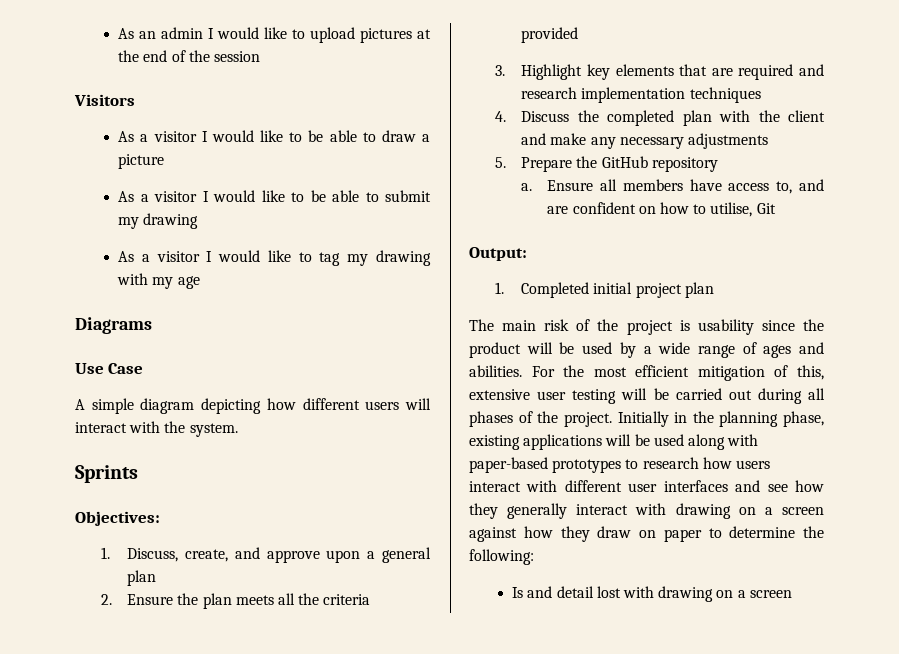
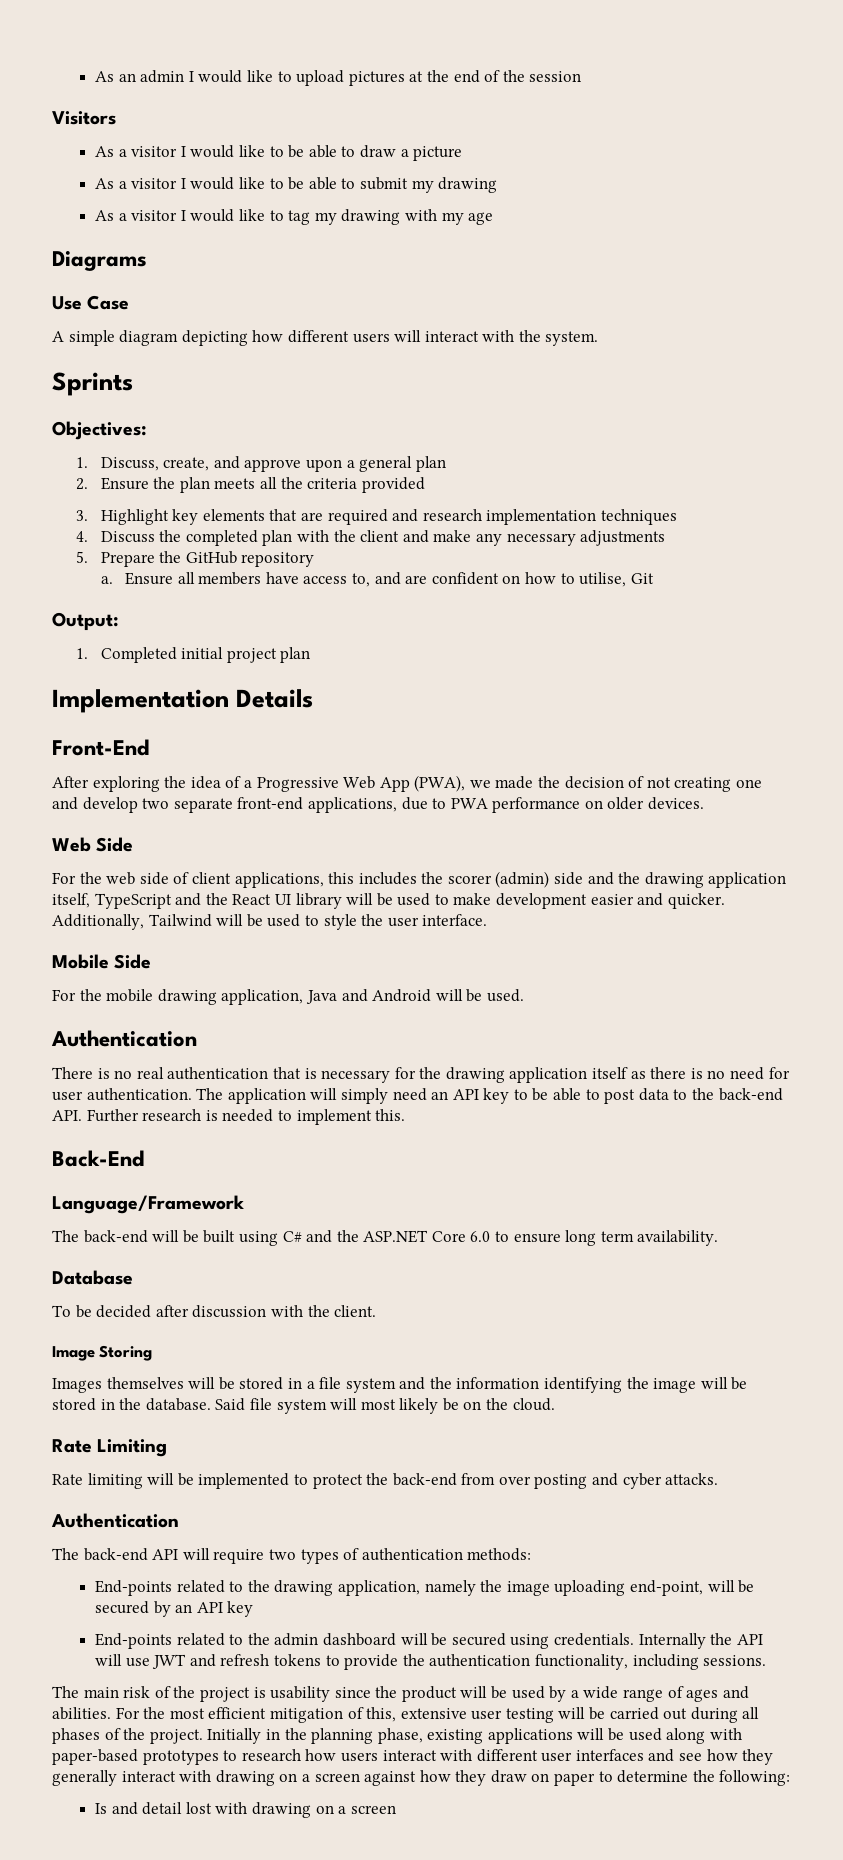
(714, 290) none -> [52,689,314,713] [52,739,150,756] [52,775,763,792] [52,797,705,813] [52,837,134,852] [52,871,787,888] [52,893,725,909] [52,914,488,930] [52,954,152,969] [52,989,524,1005] [51,1030,197,1047] [52,1067,790,1083] [52,1088,783,1104] [52,1109,406,1125] [52,1150,145,1167] [52,1195,244,1214] [52,1230,719,1246] [52,1270,133,1285] [52,1305,377,1318] [52,1345,153,1361] [52,1377,748,1393] [52,1398,555,1414] [52,1439,168,1457] [52,1473,719,1489] [51,1513,179,1528] [52,1548,532,1564] [95,1580,755,1596] [95,1601,254,1617] [95,1633,763,1649] [95,1654,767,1670] // Implementation Details // Front-End // After exploring the idea of a Progressive Web App (PWA), we made the decision of not creating one and develop two separate front-end applications, due to PWA performance on older devices. // Web Side // For the web side of client applications, this includes the scorer (admin) side and the drawing application itself, TypeScript and the React UI library will be used to make development easier and quicker. Additionally, Tailwind will be used to style the user interface. // Mobile Side // For the mobile drawing application, Java and Android will be used. // Authentication // There is no real authentication that is necessary for the drawing application itself as there is no need for user authentication. The application will simply need an API key to be able to post data to the back-end API. Further research is needed to implement this. // Back-End // Language/Framework // The back-end will be built using C# and the ASP.NET Core 6.0 to ensure long term availability. // Database // To be decided after discussion with the client. // Image Storing // Images themselves will be stored in a file system and the information identifying the image will be stored in the database. Said file system will most likely be on the cloud. // Rate Limiting // Rate limiting will be implemented to protect the back-end from over posting and cyber attacks. // Authentication // The back-end API will require two types of authentication methods: // End-points related to the drawing application, namely the image uploading end-point, will be secured by an API key // End-points related to the admin dashboard will be secured using credentials. Internally the API will use JWT and refresh tokens to provide the authentication functionality, including sessions.

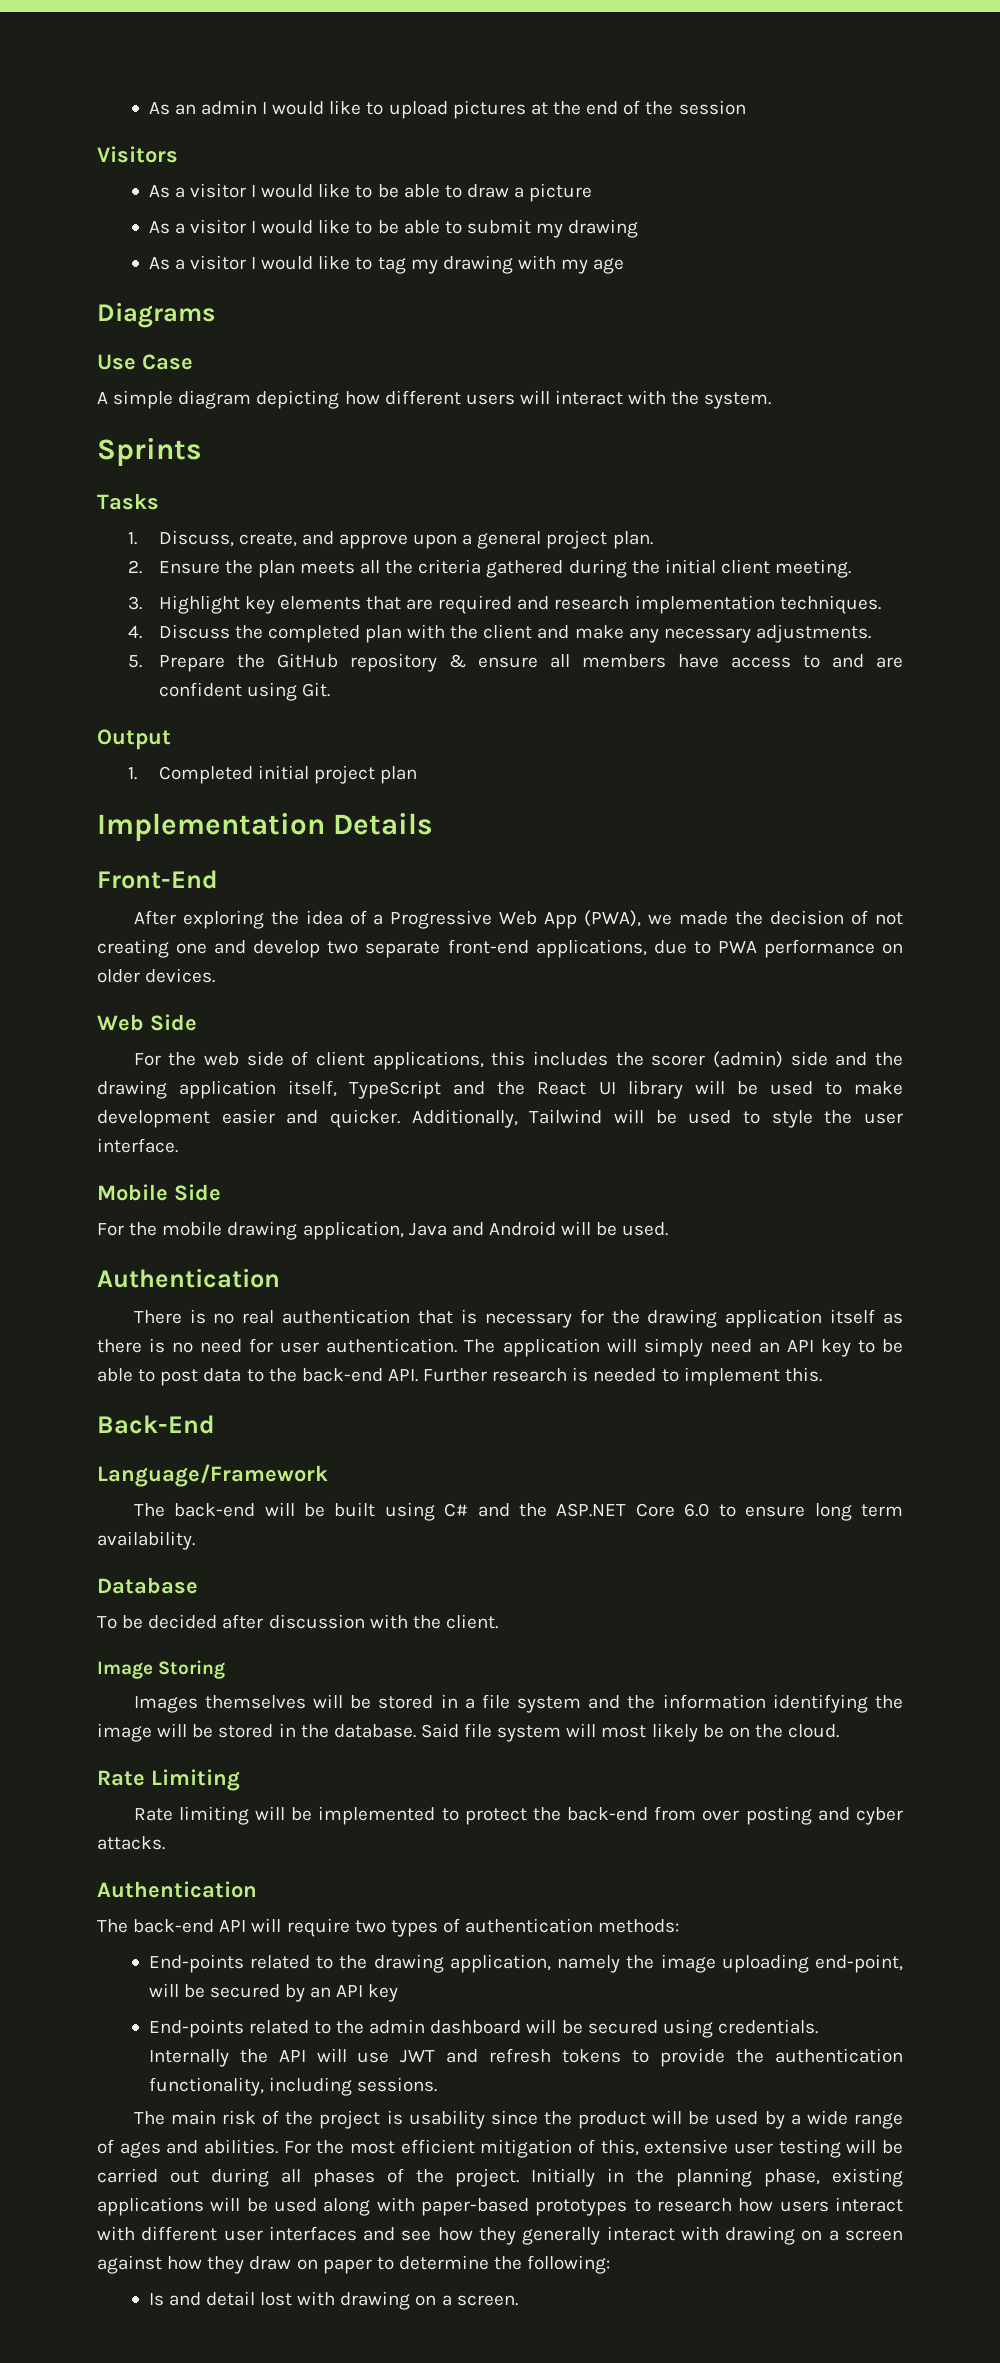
[52,421,147,440] Objectives: -> [97,493,159,510] Tasks
[415,456,446,472] plan -> [546,530,653,549] project plan.
[361,477,425,493] provided -> [486,559,852,578] gathered during the initial client meeting.
[600,509,677,525] techniques -> [779,595,881,614] techniques.
[580,530,666,546] adjustments -> [755,624,871,643] adjustments.
[100,572,174,585] // a. Ensure -> [448,654,538,668] & ensure
[351,573,370,587] to, -> [802,655,820,668] to
[502,572,654,587] [52,612,119,631] on how to utilise, Git // Output: -> [246,682,330,701] [97,729,171,750] using Git. // Output
[350,1805,396,1814] screen -> [456,2295,518,2306] screen.

